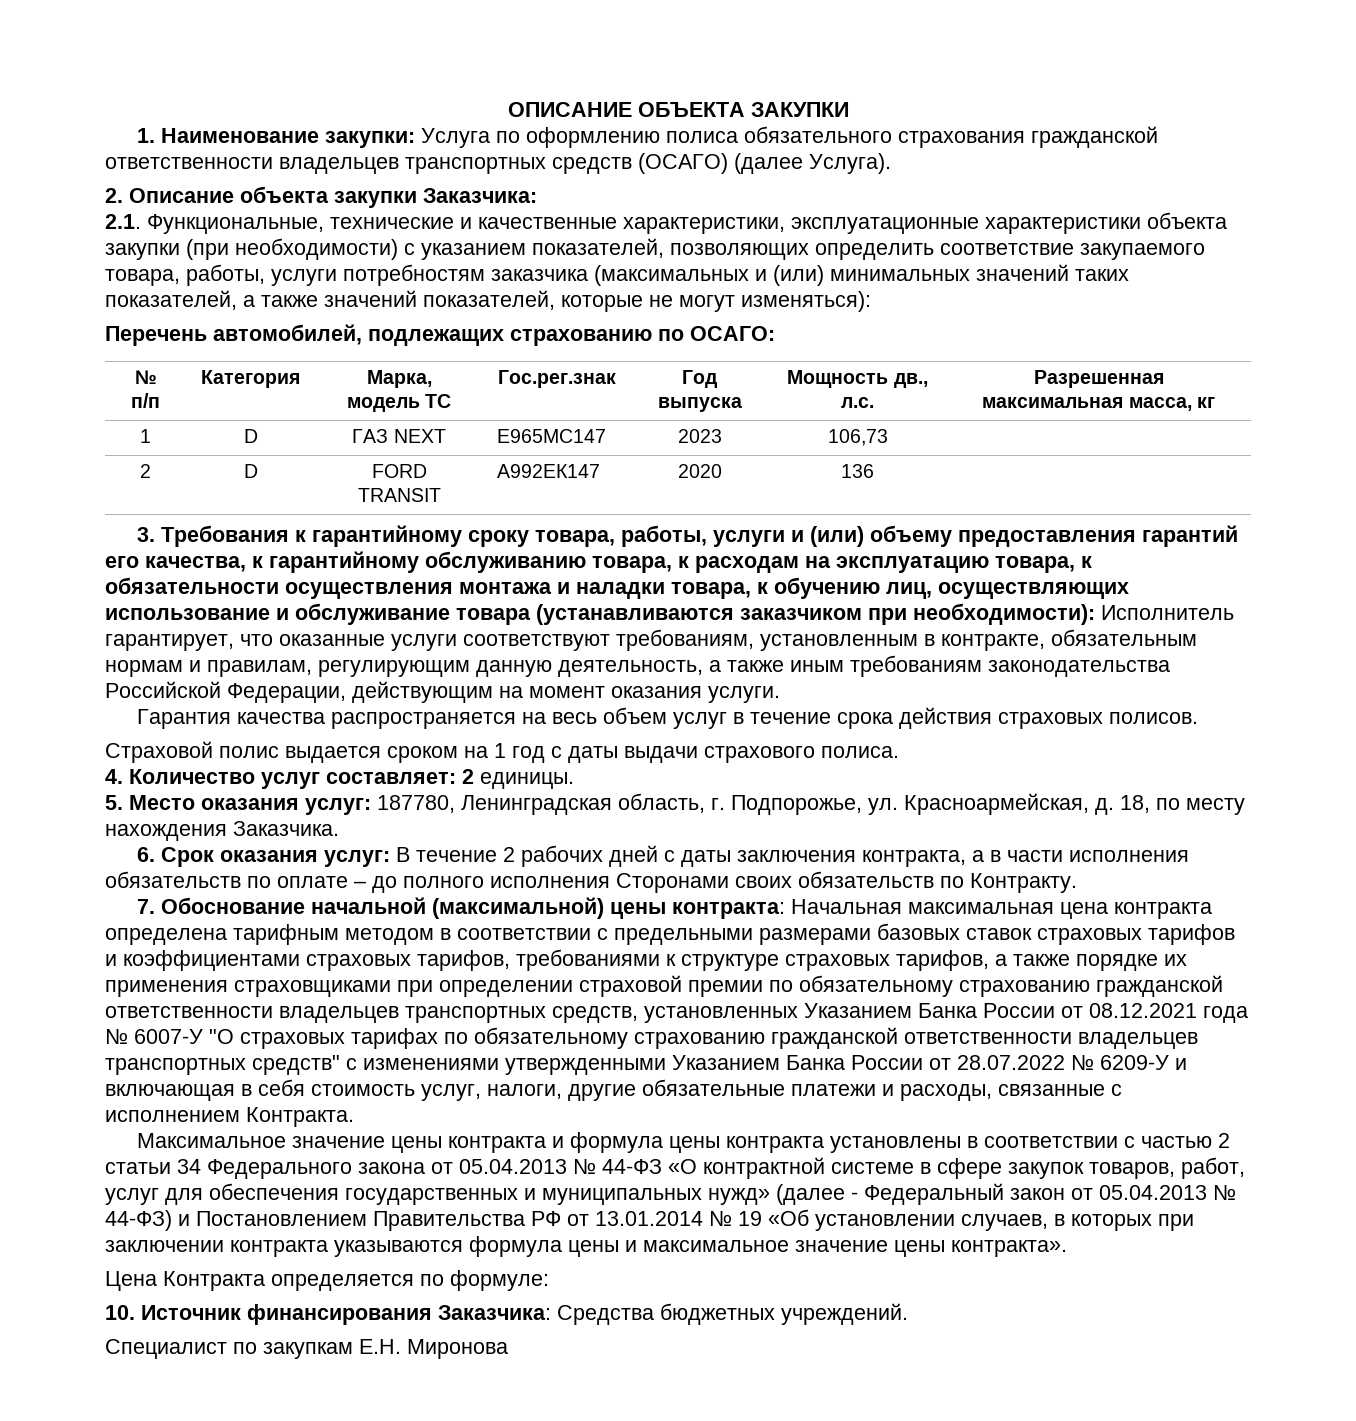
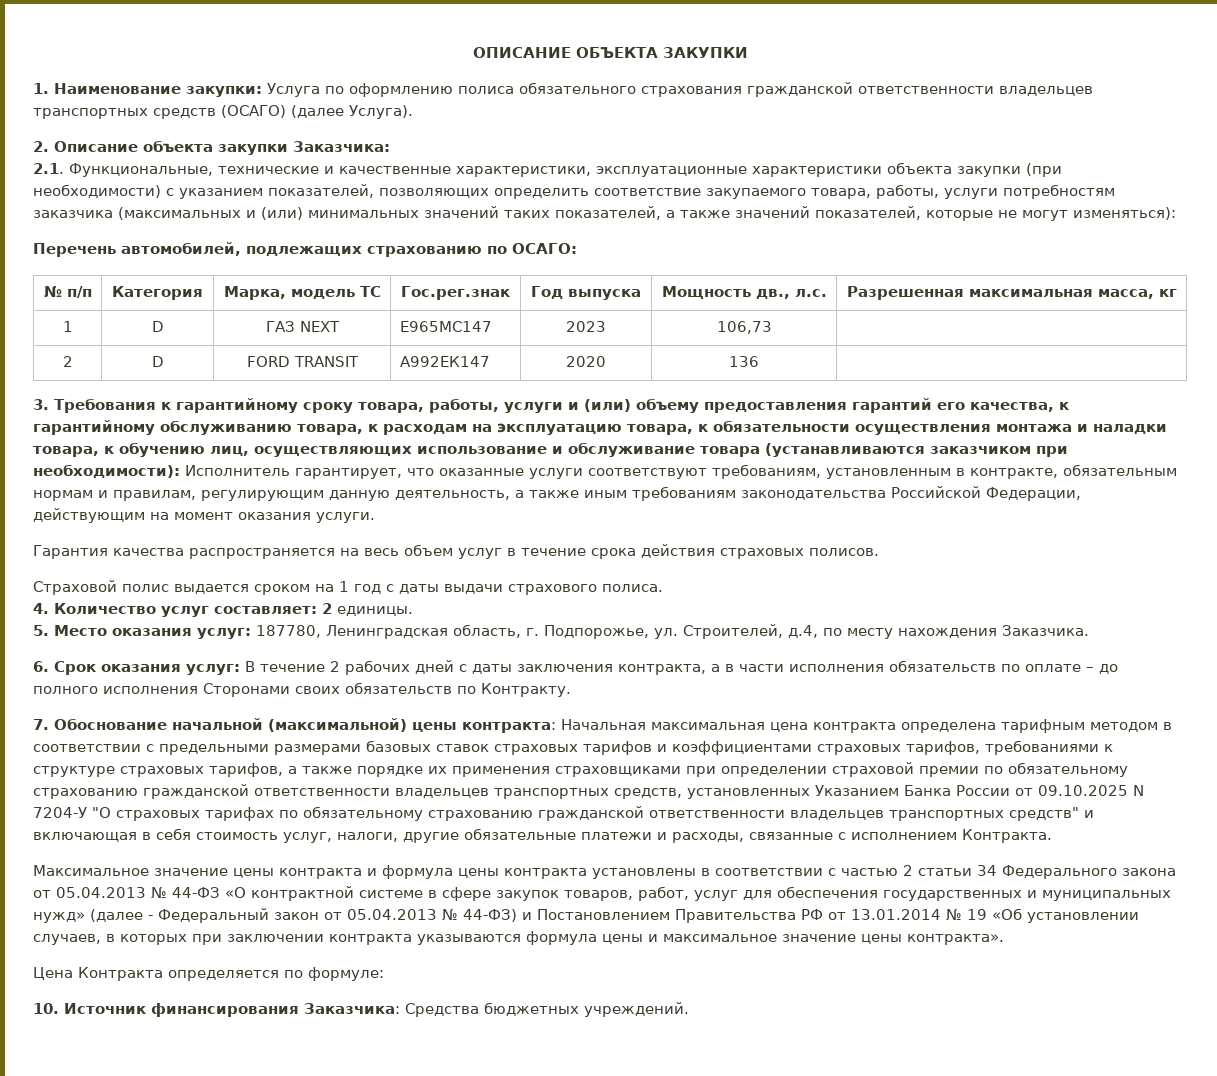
[904,793,1150,815] Красноармейская, д. 18, -> [683,624,818,639] Строителей, д.4,
[1089,1003,1248,1023] [105,1029,203,1044] 08.12.2021 года № 6007-У -> [1038,785,1144,796] [33,807,87,818] 09.10.2025 N 7204-У
[346,1055,1169,1075] с изменениями утвержденными Указанием Банка России от 28.07.2022 № 6209-У -> (1079, 814) none
[105,1339,508,1359] // Специалист по закупкам Е.Н. Миронова -> (689, 1009) none

